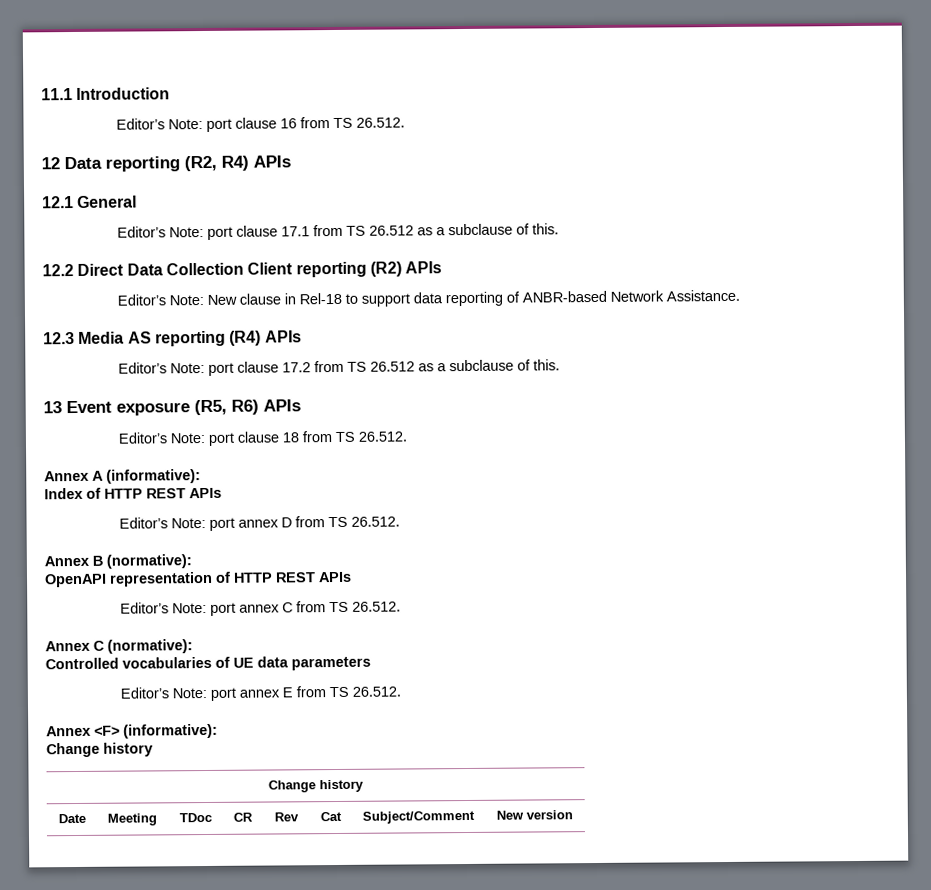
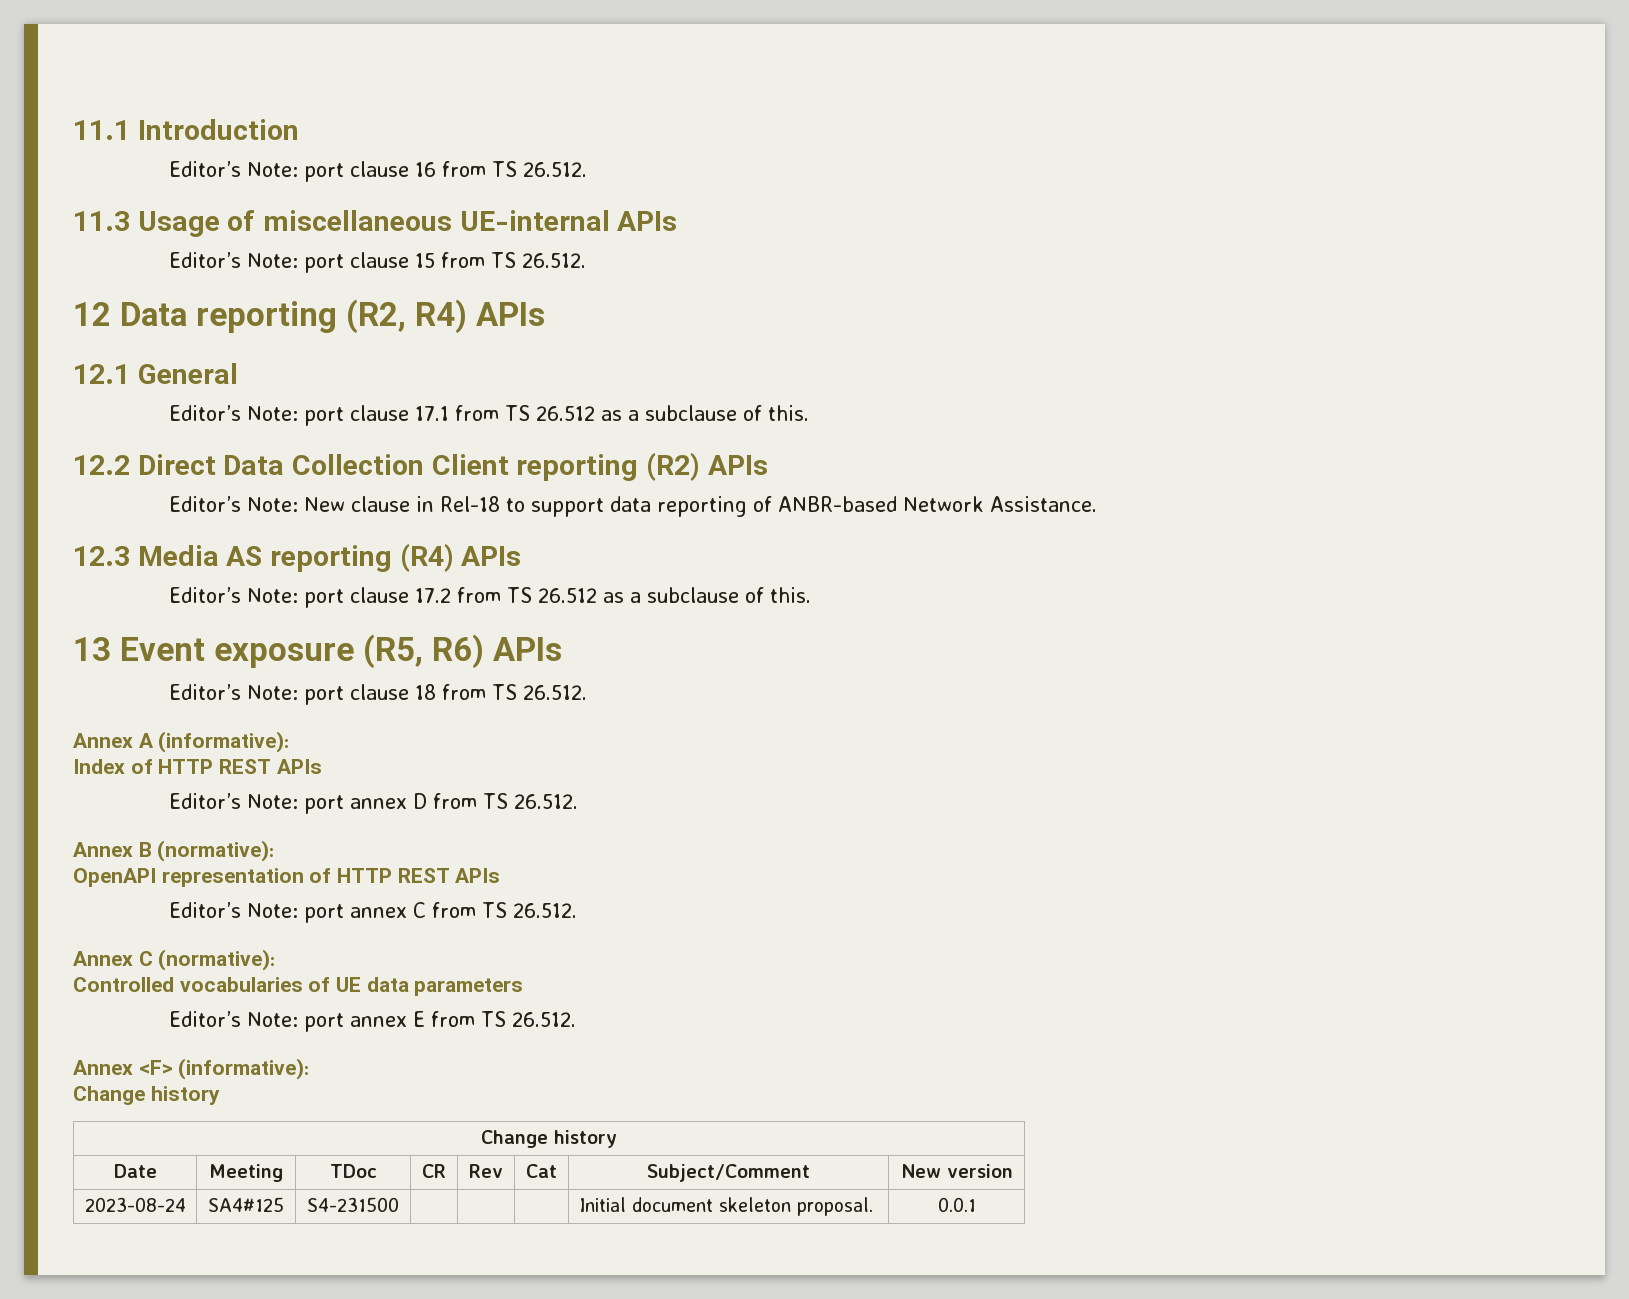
(406, 122) none -> [73,210,678,237] [169,252,587,273] // 11.3 Usage of miscellaneous UE-internal APIs // Editor’s Note: port clause 15 from TS 26.512.
(573, 815) none -> [84,1197,186,1212] [208,1197,284,1212] [307,1197,399,1212] [578,1197,873,1216] [937,1197,976,1212] // 2023-08-24 | SA4#125 | S4-231500 | | | | Initial document skeleton proposal. | 0.0.1

